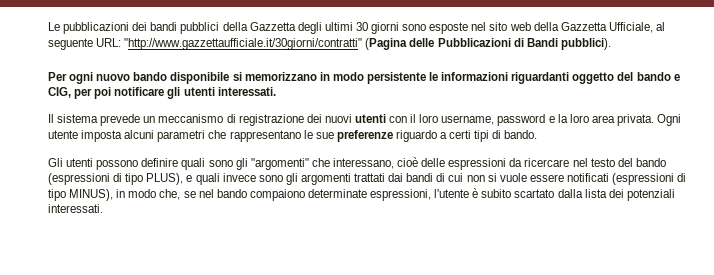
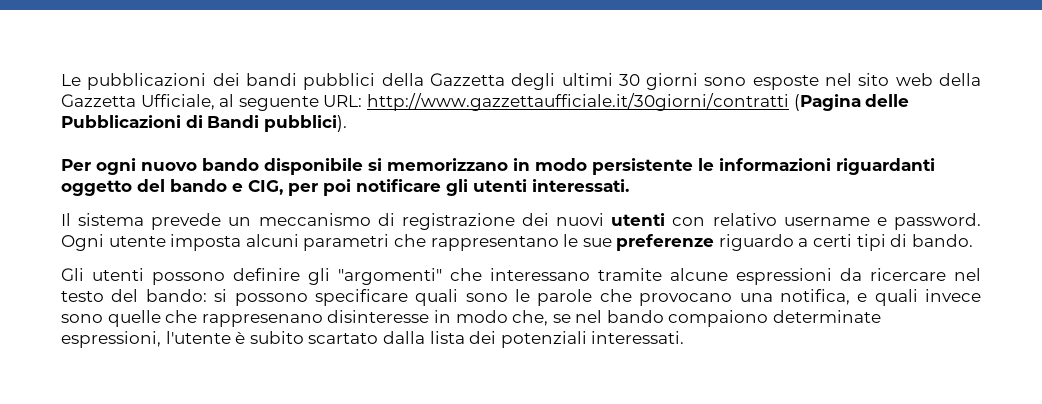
[124,38,363,50] "http://www.gazzettaufficiale.it/30giorni/contratti" -> [366,93,789,111] http://www.gazzettaufficiale.it/30giorni/contratti
[410,114,654,126] il loro username, password e la loro area privata. -> [712,213,981,230] relativo username e password.
[181,158,233,170] quali sono -> (300, 274) none
[332,157,446,169] interessano, cioè delle -> [490,268,728,281] interessano tramite alcune
[635,158,666,167] [48,173,687,185] [48,189,114,201] bando (espressioni di tipo PLUS), e quali invece sono gli argomenti trattati dai bandi di cui non si vuole essere notificati (espressioni di tipo MINUS), -> [145,289,981,306] [61,310,430,327] bando: si possono specificare quali sono le parole che provocano una notifica, e quali invece sono quelle che rappresenano disinteresse

